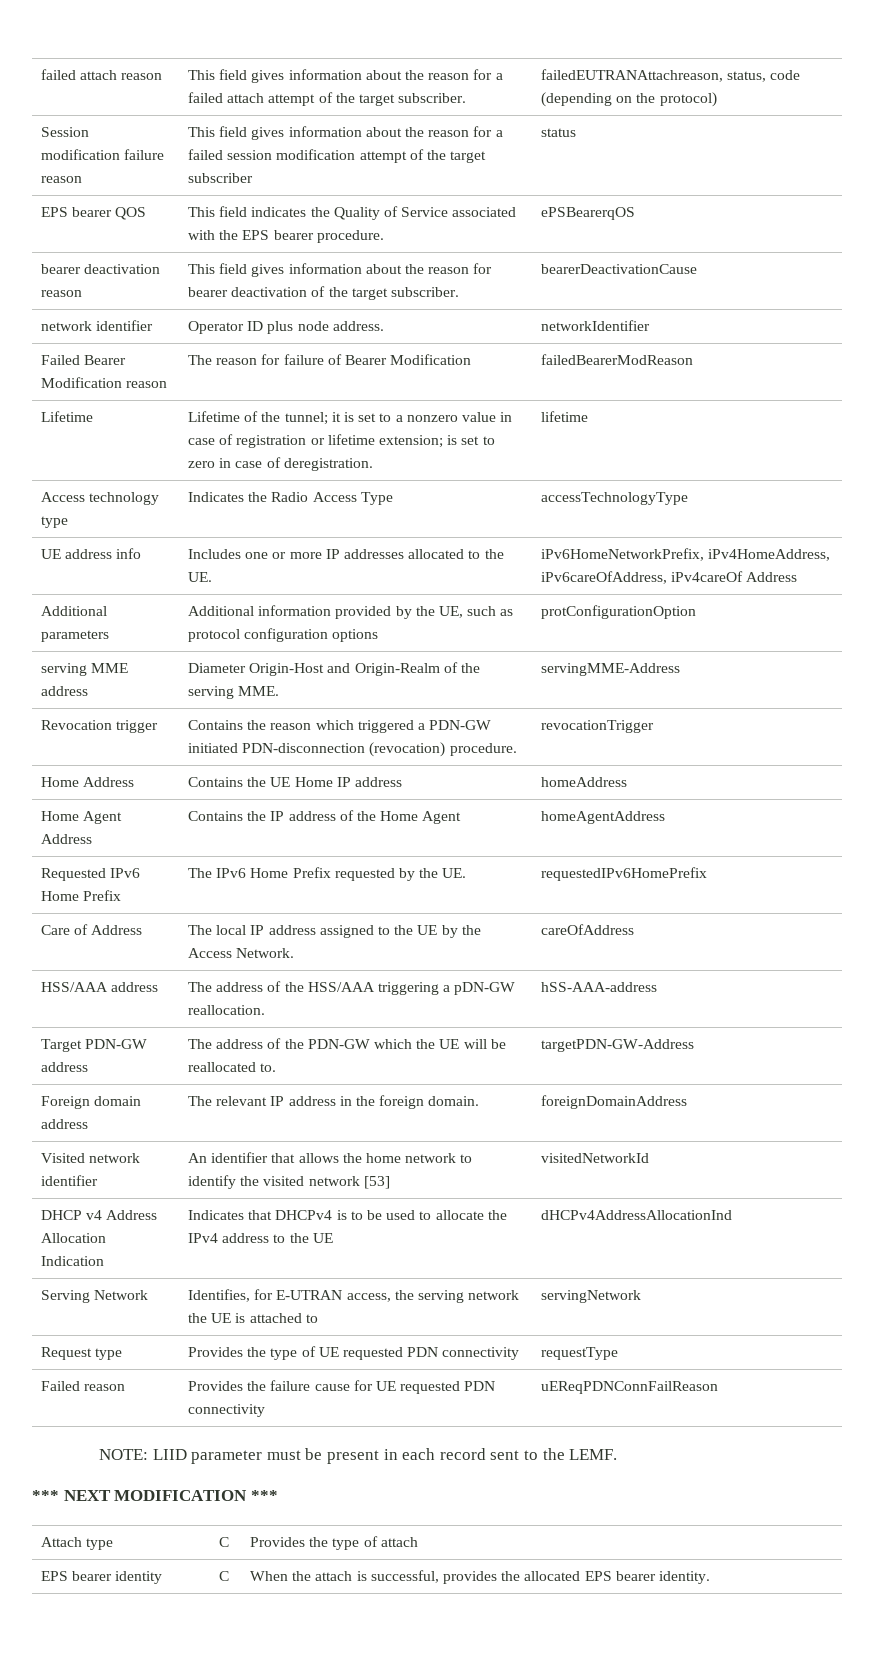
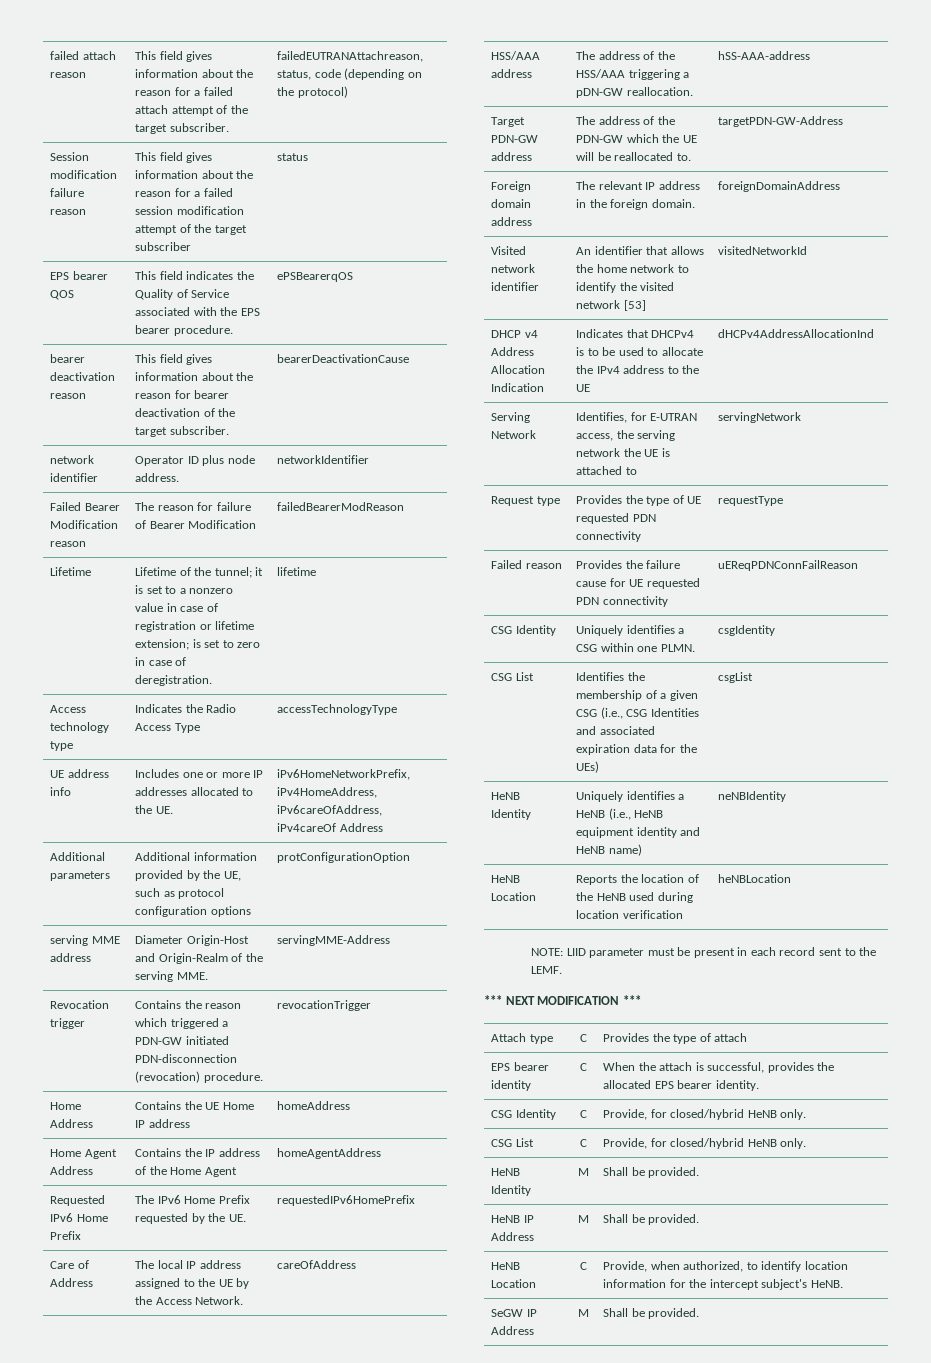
(719, 1387) none -> [491,625,556,636] [576,625,685,636] [576,643,695,652] [718,625,776,636] [491,672,534,681] [576,672,645,681] [576,690,698,701] [576,707,699,719] [576,726,655,735] [576,744,697,755] [576,761,600,773] [718,672,754,683] [491,792,521,800] [491,809,532,820] [576,791,685,802] [576,808,664,820] [576,827,701,838] [576,844,642,856] [718,791,787,802] [491,875,521,883] [491,892,537,901] [576,874,699,885] [576,892,693,903] [576,910,683,919] [718,874,792,883] // CSG Identity | Uniquely identifies a CSG within one PLMN. | csgIdentity // CSG List | Identifies the membership of a given CSG (i.e., CSG Identities and associated expiration data for the UEs) | csgList // HeNB Identity | Uniquely identifies a HeNB (i.e., HeNB equipment identity and HeNB name) | neNBIdentity // HeNB Location | Reports the location of the HeNB used during location verification | heNBLocation
(710, 1577) none -> [491,1109,556,1120] [580,1110,587,1118] [603,1109,807,1120] [491,1138,534,1147] [580,1139,587,1147] [603,1138,807,1149] [491,1168,521,1176] [491,1185,532,1196] [578,1168,589,1176] [603,1167,700,1178] [491,1215,534,1223] [491,1232,535,1241] [578,1215,589,1223] [603,1214,700,1225] [491,1262,521,1270] [491,1279,537,1288] [580,1262,587,1270] [603,1261,848,1272] [603,1279,843,1290] [491,1309,537,1317] [491,1326,535,1335] [578,1309,589,1317] [603,1308,700,1319] // CSG Identity | C | Provide, for closed/hybrid HeNB only. // CSG List | C | Provide, for closed/hybrid HeNB only. // HeNB Identity | M | Shall be provided. // HeNB IP Address | M | Shall be provided. // HeNB Location | C | Provide, when authorized, to identify location information for the intercept subject's HeNB. // SeGW IP Address | M | Shall be provided.

